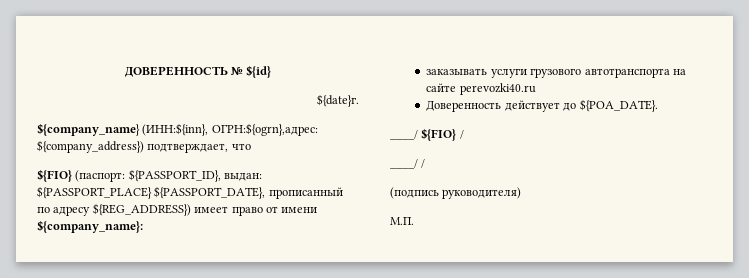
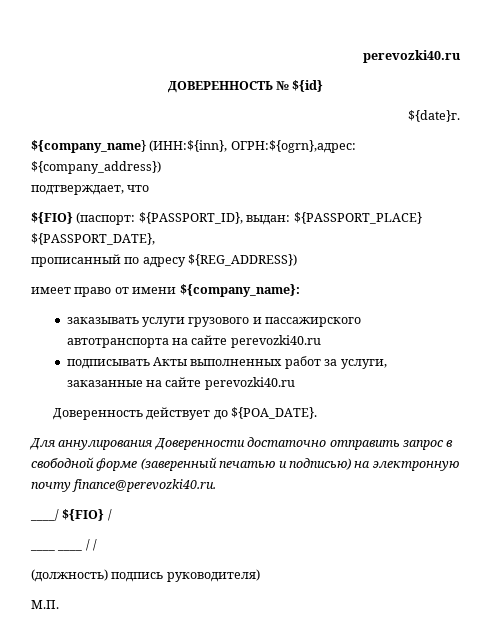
(124, 71) none -> [363,50,461,63] perevozki40.ru //
(144, 146) none -> (161, 167) //
(266, 192) none -> (155, 239) //
(191, 209) none -> (298, 260) //
(582, 73) none -> [252,317,362,327] и пассажирского
[426,99,658,112] Доверенность действует до ${POA_DATE}. -> [66,356,387,369] [66,377,295,390] [52,407,318,420] [29,437,454,450] [31,457,459,471] [31,479,217,492] подписывать Акты выполненных работ за услуги, заказанные на сайте perevozki40.ru // Доверенность действует до ${POA_DATE}. // Для аннулирования Доверенности достаточно отправить запрос в свободной форме (заверенный печатью и подписью) на электронную почту finance@perevozki40.ru.
[390,159,426,169] [390,187,439,199] ____/ / // (подпись -> [30,539,98,551] [31,569,164,582] ____ ____ / / // (должность) подпись

